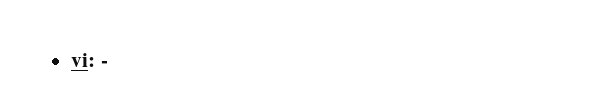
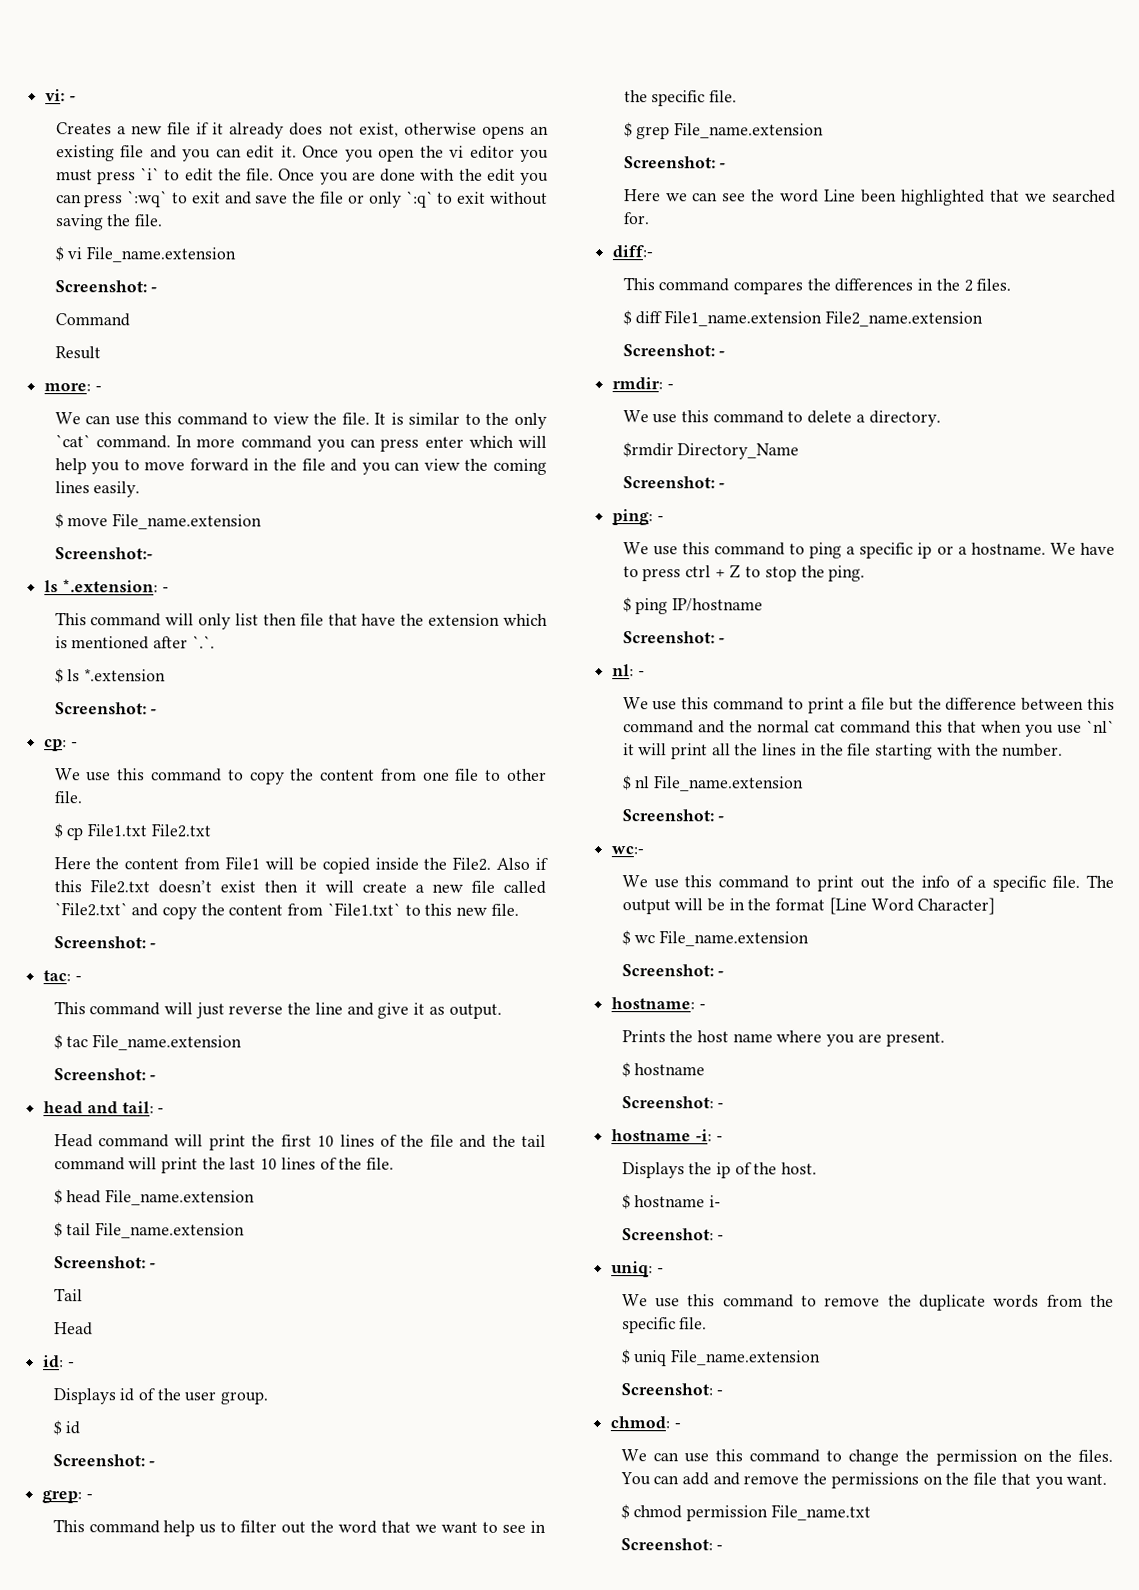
(108, 63) none -> [55,122,550,139] [55,145,549,162] [55,167,549,185] [55,190,548,208] [54,214,164,231] [54,246,237,263] [54,280,158,293] [54,313,130,327] [54,346,101,360] [44,383,102,392] [54,412,547,429] [54,434,548,452] [54,458,548,475] [54,481,141,498] [54,513,263,530] [54,547,153,560] [44,579,169,593] [54,612,548,630] [54,635,215,650] [54,668,167,684] [54,702,158,715] [44,739,78,752] [54,768,547,785] [53,791,83,804] [53,823,211,841] [53,856,548,874] [53,879,546,894] [53,902,519,920] [53,936,157,949] [43,970,82,982] [53,1001,502,1019] [53,1034,243,1051] [53,1068,157,1081] [43,1101,165,1114] [53,1134,546,1151] [53,1157,395,1174] [53,1189,256,1206] [53,1222,246,1239] [53,1256,157,1269] [53,1288,83,1302] [53,1322,93,1336] [43,1355,75,1368] [52,1388,269,1405] [52,1420,81,1436] [52,1454,156,1467] [42,1490,93,1504] [52,1519,546,1537] [623,90,738,107] [623,122,825,140] [623,156,727,169] [623,189,1116,206] [622,212,650,225] [612,245,654,258] [622,277,1012,295] [622,310,983,327] [622,344,726,357] [612,377,674,390] [622,410,941,427] [622,442,800,460] [622,476,726,489] [612,509,664,526] [622,542,1115,559] [622,564,866,582] [622,597,764,615] [622,631,726,644] [612,664,645,677] [622,697,1115,714] [622,719,1115,737] [622,743,1064,760] [622,775,805,792] [621,809,725,822] [611,846,645,855] [621,874,1114,892] [621,897,996,915] [621,930,810,947] [621,964,725,977] [611,997,706,1010] [621,1030,945,1047] [621,1062,706,1078] [621,1096,725,1109] [611,1129,723,1142] [621,1162,818,1179] [621,1194,722,1210] [621,1228,725,1241] [611,1261,664,1278] [621,1294,1114,1311] [621,1317,708,1334] [621,1349,822,1367] [620,1383,724,1396] [610,1416,681,1429] [620,1449,1113,1466] [619,1472,1108,1489] [620,1504,871,1522] [620,1538,724,1551] // Creates a new file if it already does not exist, otherwise opens an existing file and you can edit it. Once you open the vi editor you must press `i` to edit the file. Once you are done with the edit you can press `:wq` to exit and save the file or only `:q` to exit without saving the file. // $ vi File_name.extension // Screenshot: - // Command // Result // more: - // We can use this command to view the file. It is similar to the only `cat` command. In more command you can press enter which will help you to move forward in the file and you can view the coming lines easily. // $ move File_name.extension // Screenshot:- // ls *.extension: - // This command will only list then file that have the extension which is mentioned after `.`. // $ ls *.extension // Screenshot: - // cp: - // We use this command to copy the content from one file to other file. // $ cp File1.txt File2.txt // Here the content from File1 will be copied inside the File2. Also if this File2.txt doesn’t exist then it will create a new file called `File2.txt` and copy the content from `File1.txt` to this new file. // Screenshot: - // tac: - // This command will just reverse the line and give it as output. // $ tac File_name.extension // Screenshot: - // head and tail: - // Head command will print the first 10 lines of the file and the tail command will print the last 10 lines of the file. // $ head File_name.extension // $ tail File_name.extension // Screenshot: - // Tail // Head // id: - // Displays id of the user group. // $ id // Screenshot: - // grep: - // This command help us to filter out the word that we want to see in the specific file. // $ grep File_name.extension // Screenshot: - // Here we can see the word Line been highlighted that we searched for. // diff:- // This command compares the differences in the 2 files. // $ diff File1_name.extension File2_name.extension // Screenshot: - // rmdir: - // We use this command to delete a directory. // $rmdir Directory_Name // Screenshot: - // ping: - // We use this command to ping a specific ip or a hostname. We have to press ctrl + Z to stop the ping. // $ ping IP/hostname // Screenshot: - // nl: - // We use this command to print a file but the difference between this command and the normal cat command this that when you use `nl` it will print all the lines in the file starting with the number. // $ nl File_name.extension // Screenshot: - // wc:- // We use this command to print out the info of a specific file. The output will be in the format [Line Word Character] // $ wc File_name.extension // Screenshot: - // hostname: - // Prints the host name where you are present. // $ hostname // Screenshot: - // hostname -i: - // Displays the ip of the host. // $ hostname i- // Screenshot: - // uniq: - // We use this command to remove the duplicate words from the specific file. // $ uniq File_name.extension // Screenshot: - // chmod: - // We can use this command to change the permission on the files. You can add and remove the permissions on the file that you want. // $ chmod permission File_name.txt // Screenshot: -

